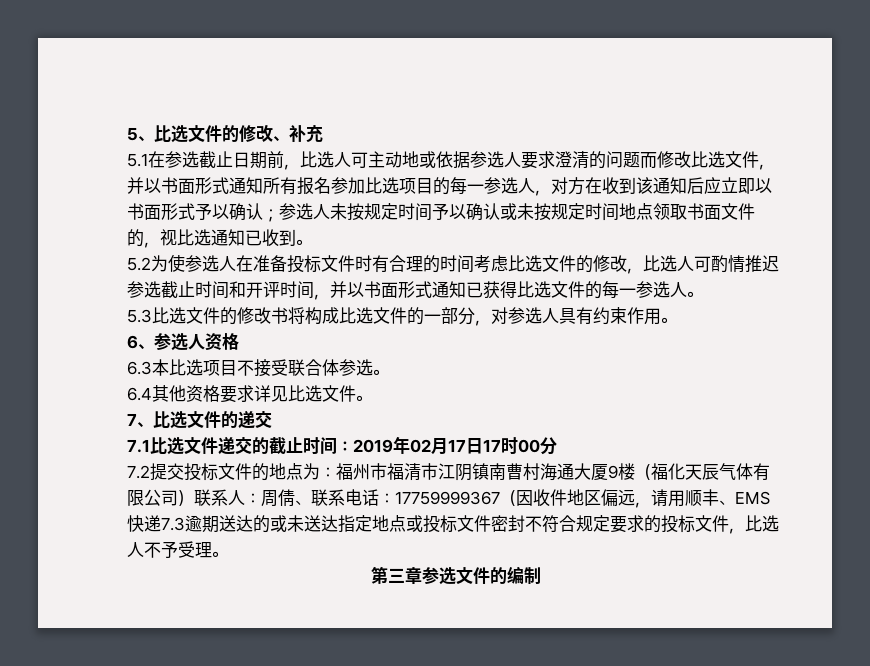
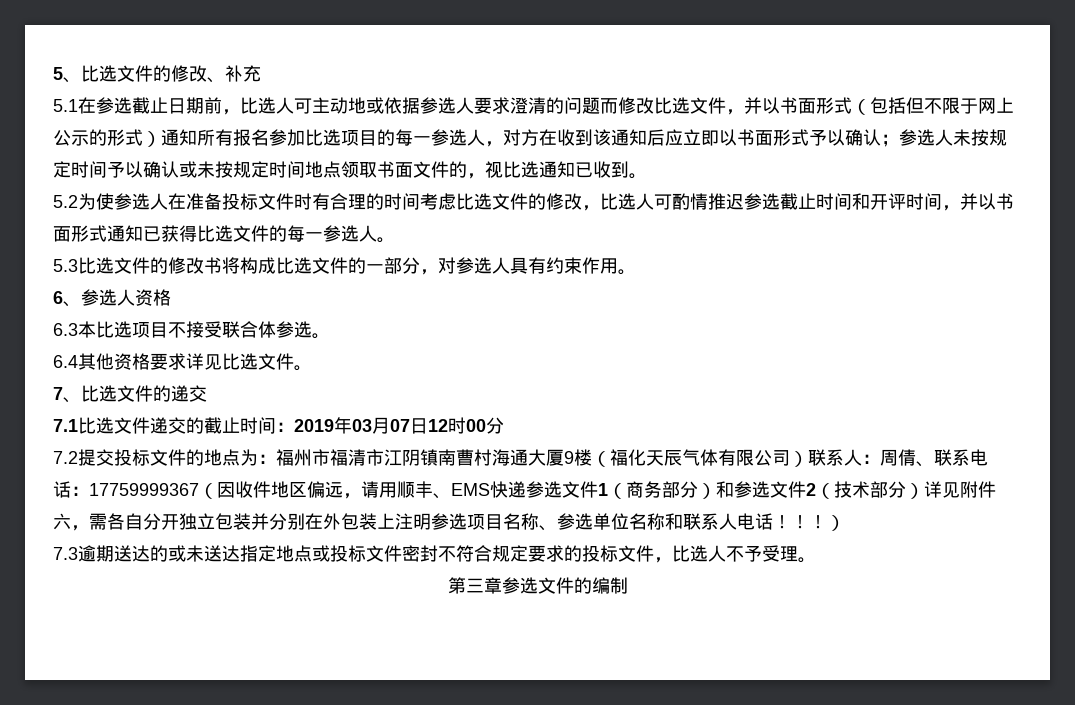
(229, 185) none -> [852,97,1014,115] [53,129,161,147] （包括但不限于网上公示的形式）
[410,438,501,455] 02月17日17 -> [352,417,448,434] 03月07日12
(161, 523) none -> [526,481,996,499] [53,513,845,531] 参选文件1（商务部分）和参选文件2（技术部分）详见附件六，需各自分开独立包装并分别在外包装上注明参选项目名称、参选单位名称和联系人电话！！！） //

